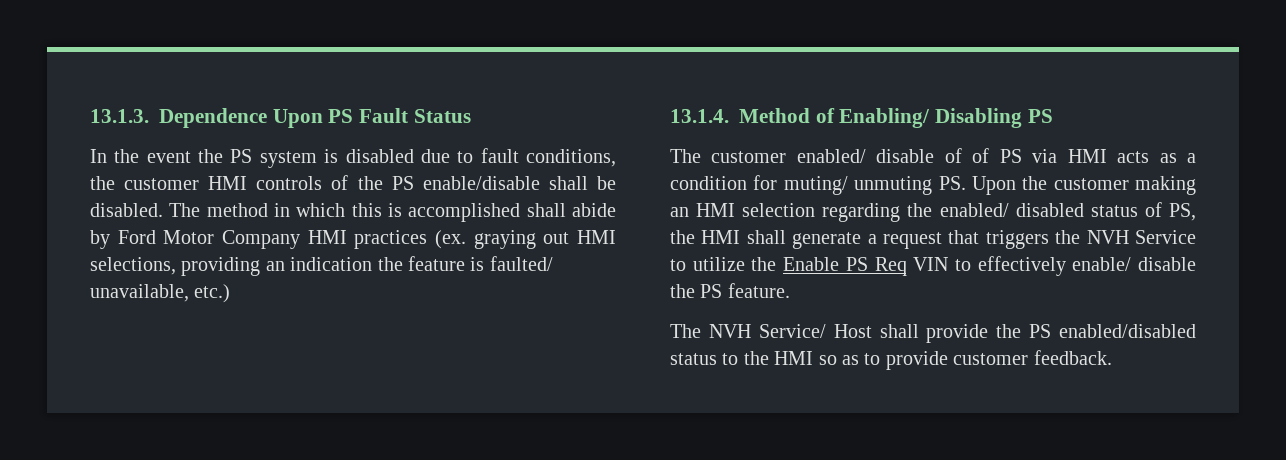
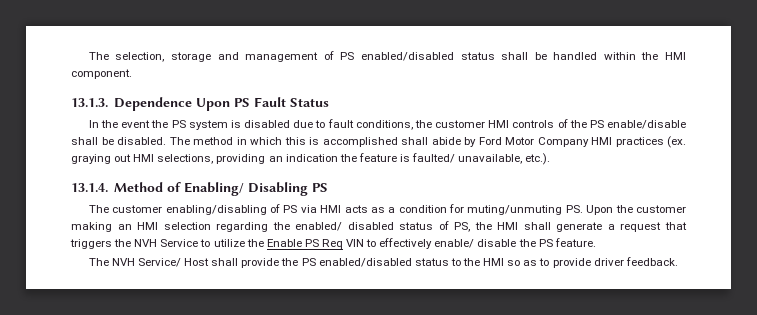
(90, 116) none -> [88,51,687,62] [71,69,132,79] The selection, storage and management of PS enabled/disabled status shall be handled within the HMI component. //
[194,284,231,303] etc.) -> [525,153,551,165] etc.).
[796,148,962,163] enabled/ disable of -> [165,205,267,215] enabling/disabling
[783,176,933,195] muting/ unmuting -> [467,205,563,215] muting/unmuting
[953,353,1029,365] customer -> [593,258,624,266] driver

